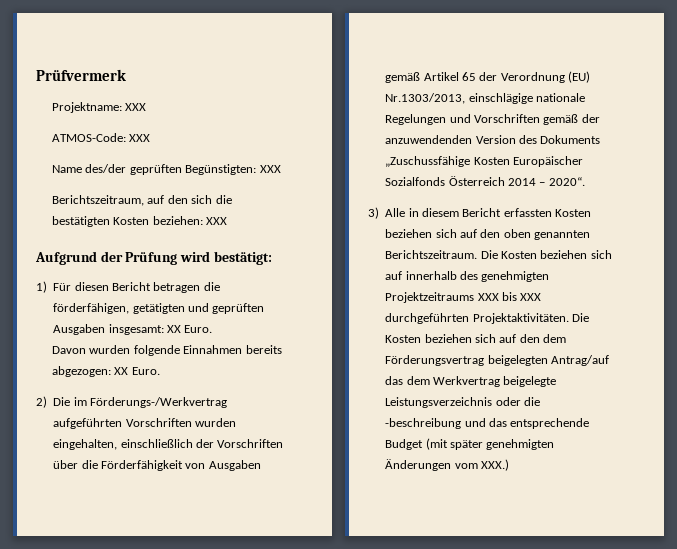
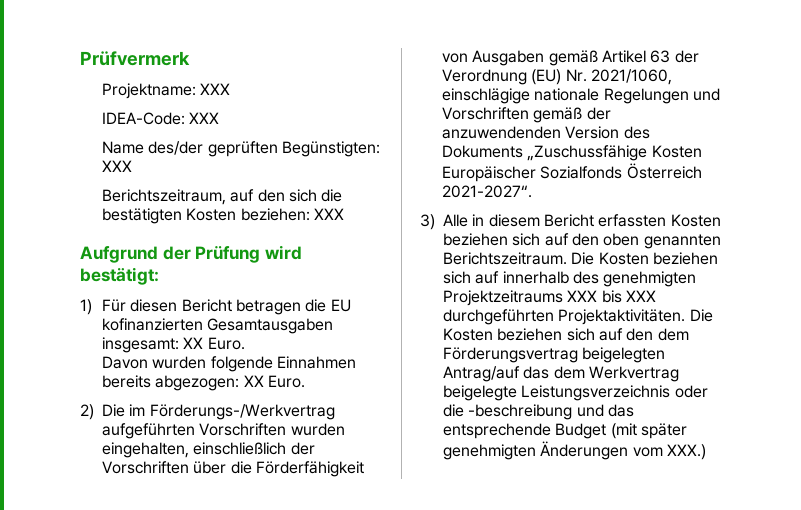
[52,133,127,142] ATMOS-Code: -> [101,112,185,125] IDEA-Code:
[53,303,265,314] [53,324,106,335] förderfähigen, getätigten und geprüften Ausgaben -> [330,299,351,312] [101,318,334,334] EU kofinanzierten Gesamtausgaben
[462,72,476,81] 65 -> [650,50,671,63] 63
[385,93,466,104] Nr.1303/2013, -> [565,69,672,85] Nr. 2021/1060,
[508,177,585,186] 2014 – 2020“. -> [442,185,532,198] 2021-2027“.

